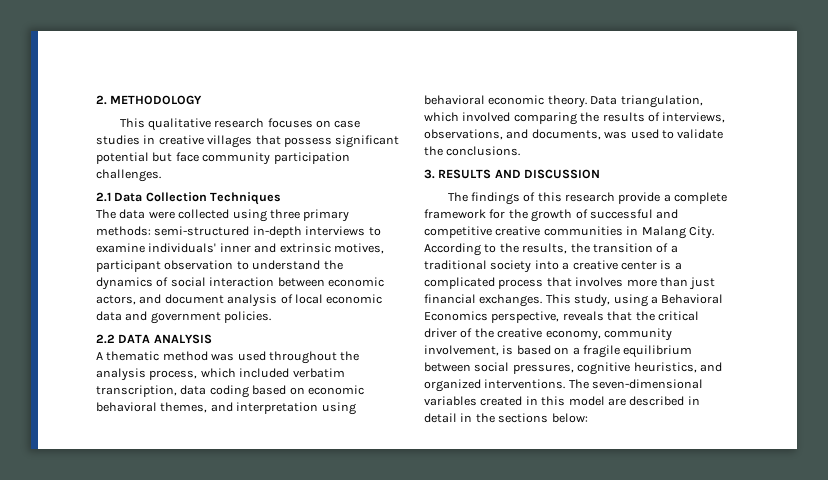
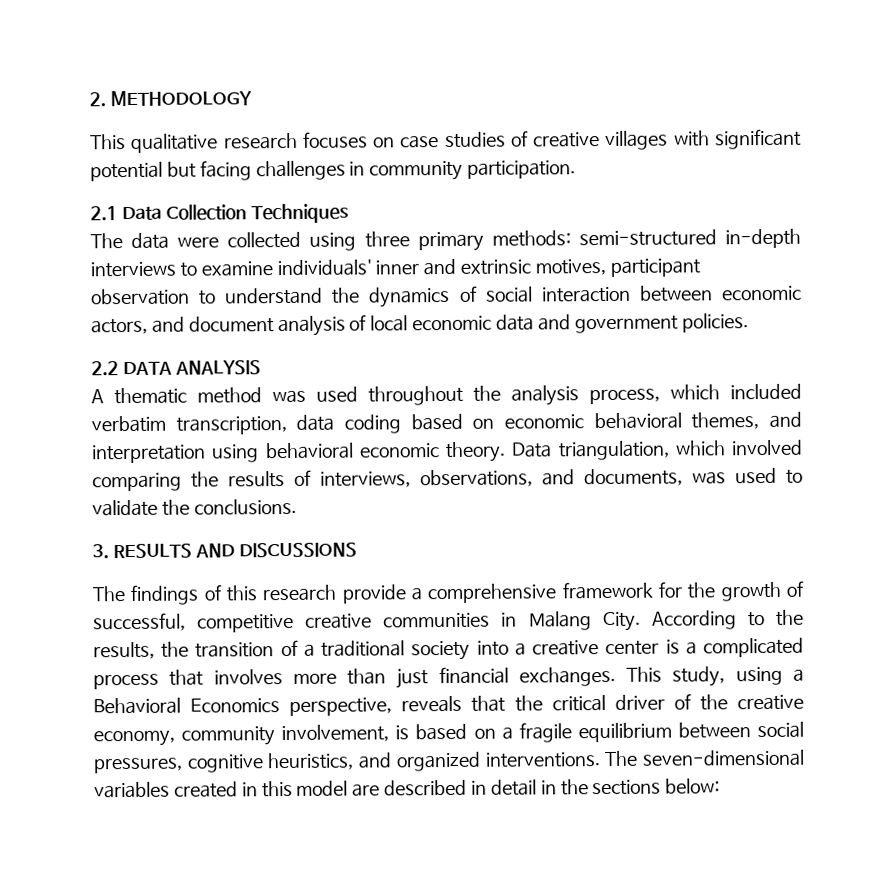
[143,135,156,144] in -> [510,130,529,147] of
[255,135,332,147] that possess -> [673,130,710,147] with
[175,152,350,165] [96,169,161,182] face community participation challenges. -> [199,160,577,181] facing challenges in community participation.
[524,169,601,179] DISCUSSION -> [238,542,357,558] DISCUSSIONS
[674,192,728,204] complete -> [427,583,558,604] comprehensive
[589,209,679,219] successful and -> [93,612,186,632] successful,

